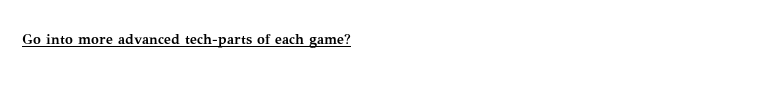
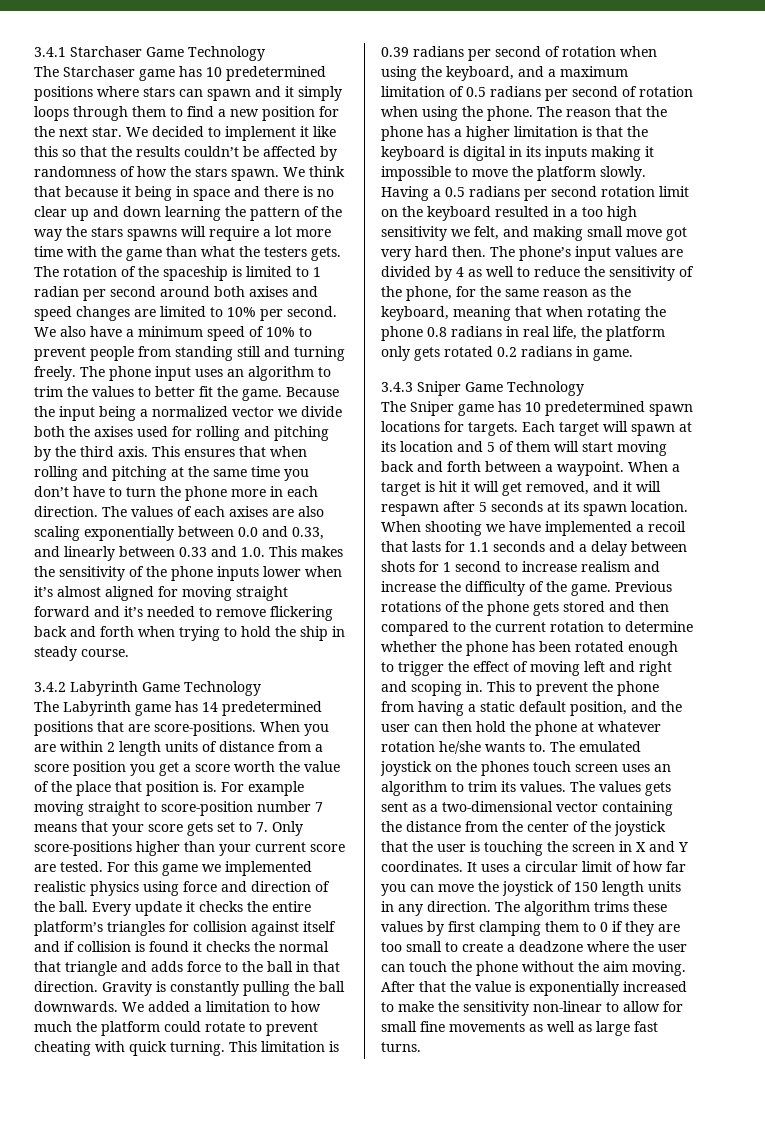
[22,33,351,48] Go into more advanced tech-parts of each game? -> [34,46,265,61] [34,66,326,81] [34,86,342,101] [34,106,339,121] [34,126,336,141] [34,146,337,161] [34,166,345,181] [34,186,334,201] [34,206,342,221] [34,226,331,241] [34,246,341,261] [34,266,321,281] [34,286,318,301] [34,306,337,321] [34,326,312,341] [34,346,345,361] [34,366,331,381] [34,386,339,401] [34,406,342,421] [34,426,329,441] [34,446,307,461] [34,466,309,481] [34,486,318,501] [34,506,324,517] [34,526,324,541] [34,546,343,561] [34,566,342,581] [34,586,288,601] [34,606,333,621] [34,626,345,641] [34,646,129,661] [34,681,261,696] [34,701,322,716] [34,721,329,736] [34,741,323,756] [34,761,340,776] [34,781,304,796] [34,801,323,816] [34,821,303,836] [34,841,345,856] [34,861,312,876] [34,881,330,896] [34,901,311,916] [34,921,336,936] [34,941,329,952] [34,961,340,976] [34,981,345,996] [34,1001,321,1012] [34,1021,318,1036] [34,1041,339,1056] [381,46,657,61] [381,66,628,81] [381,86,693,101] [381,106,667,121] [381,126,648,141] [381,146,654,161] [381,166,646,181] [381,186,689,201] [381,206,637,221] [381,226,687,241] [381,246,683,261] [381,266,694,281] [381,286,631,301] [381,306,666,321] [381,326,665,341] [381,346,633,361] [381,381,584,396] [381,401,693,416] [381,421,692,436] [381,441,667,456] [381,461,680,476] [381,481,661,496] [381,501,688,516] [381,521,686,536] [381,541,687,556] [381,561,660,572] [381,581,672,596] [381,601,669,616] [381,621,693,636] [381,641,678,656] [381,661,672,676] [381,681,659,696] [381,701,682,716] [381,721,661,736] [381,741,641,754] [380,761,671,776] [381,781,671,796] [381,801,673,816] [381,821,666,836] [381,841,688,856] [381,861,686,872] [381,881,681,896] [381,901,667,916] [381,921,680,936] [381,941,687,952] [381,961,686,976] [381,981,687,996] [381,1001,683,1016] [381,1021,658,1036] [381,1042,421,1052] 3.4.1 Starchaser Game Technology // The Starchaser game has 10 predetermined positions where stars can spawn and it simply loops through them to find a new position for the next star. We decided to implement it like this so that the results couldn’t be affected by randomness of how the stars spawn. We think that because it being in space and there is no clear up and down learning the pattern of the way the stars spawns will require a lot more time with the game than what the testers gets. The rotation of the spaceship is limited to 1 radian per second around both axises and speed changes are limited to 10% per second. We also have a minimum speed of 10% to prevent people from standing still and turning freely. The phone input uses an algorithm to trim the values to better fit the game. Because the input being a normalized vector we divide both the axises used for rolling and pitching by the third axis. This ensures that when rolling and pitching at the same time you don’t have to turn the phone more in each direction. The values of each axises are also scaling exponentially between 0.0 and 0.33, and linearly between 0.33 and 1.0. This makes the sensitivity of the phone inputs lower when it’s almost aligned for moving straight forward and it’s needed to remove flickering back and forth when trying to hold the ship in steady course. // 3.4.2 Labyrinth Game Technology // The Labyrinth game has 14 predetermined positions that are score-positions. When you are within 2 length units of distance from a score position you get a score worth the value of the place that position is. For example moving straight to score-position number 7 means that your score gets set to 7. Only score-positions higher than your current score are tested. For this game we implemented realistic physics using force and direction of the ball. Every update it checks the entire platform’s triangles for collision against itself and if collision is found it checks the normal that triangle and adds force to the ball in that direction. Gravity is constantly pulling the ball downwards. We added a limitation to how much the platform could rotate to prevent cheating with quick turning. This limitation is 0.39 radians per second of rotation when using the keyboard, and a maximum limitation of 0.5 radians per second of rotation when using the phone. The reason that the phone has a higher limitation is that the keyboard is digital in its inputs making it impossible to move the platform slowly. Having a 0.5 radians per second rotation limit on the keyboard resulted in a too high sensitivity we felt, and making small move got very hard then. The phone’s input values are divided by 4 as well to reduce the sensitivity of the phone, for the same reason as the keyboard, meaning that when rotating the phone 0.8 radians in real life, the platform only gets rotated 0.2 radians in game. // 3.4.3 Sniper Game Technology // The Sniper game has 10 predetermined spawn locations for targets. Each target will spawn at its location and 5 of them will start moving back and forth between a waypoint. When a target is hit it will get removed, and it will respawn after 5 seconds at its spawn location. When shooting we have implemented a recoil that lasts for 1.1 seconds and a delay between shots for 1 second to increase realism and increase the difficulty of the game. Previous rotations of the phone gets stored and then compared to the current rotation to determine whether the phone has been rotated enough to trigger the effect of moving left and right and scoping in. This to prevent the phone from having a static default position, and the user can then hold the phone at whatever rotation he/she wants to. The emulated joystick on the phones touch screen uses an algorithm to trim its values. The values gets sent as a two-dimensional vector containing the distance from the center of the joystick that the user is touching the screen in X and Y coordinates. It uses a circular limit of how far you can move the joystick of 150 length units in any direction. The algorithm trims these values by first clamping them to 0 if they are too small to create a deadzone where the user can touch the phone without the aim moving. After that the value is exponentially increased to make the sensitivity non-linear to allow for small fine movements as well as large fast turns.

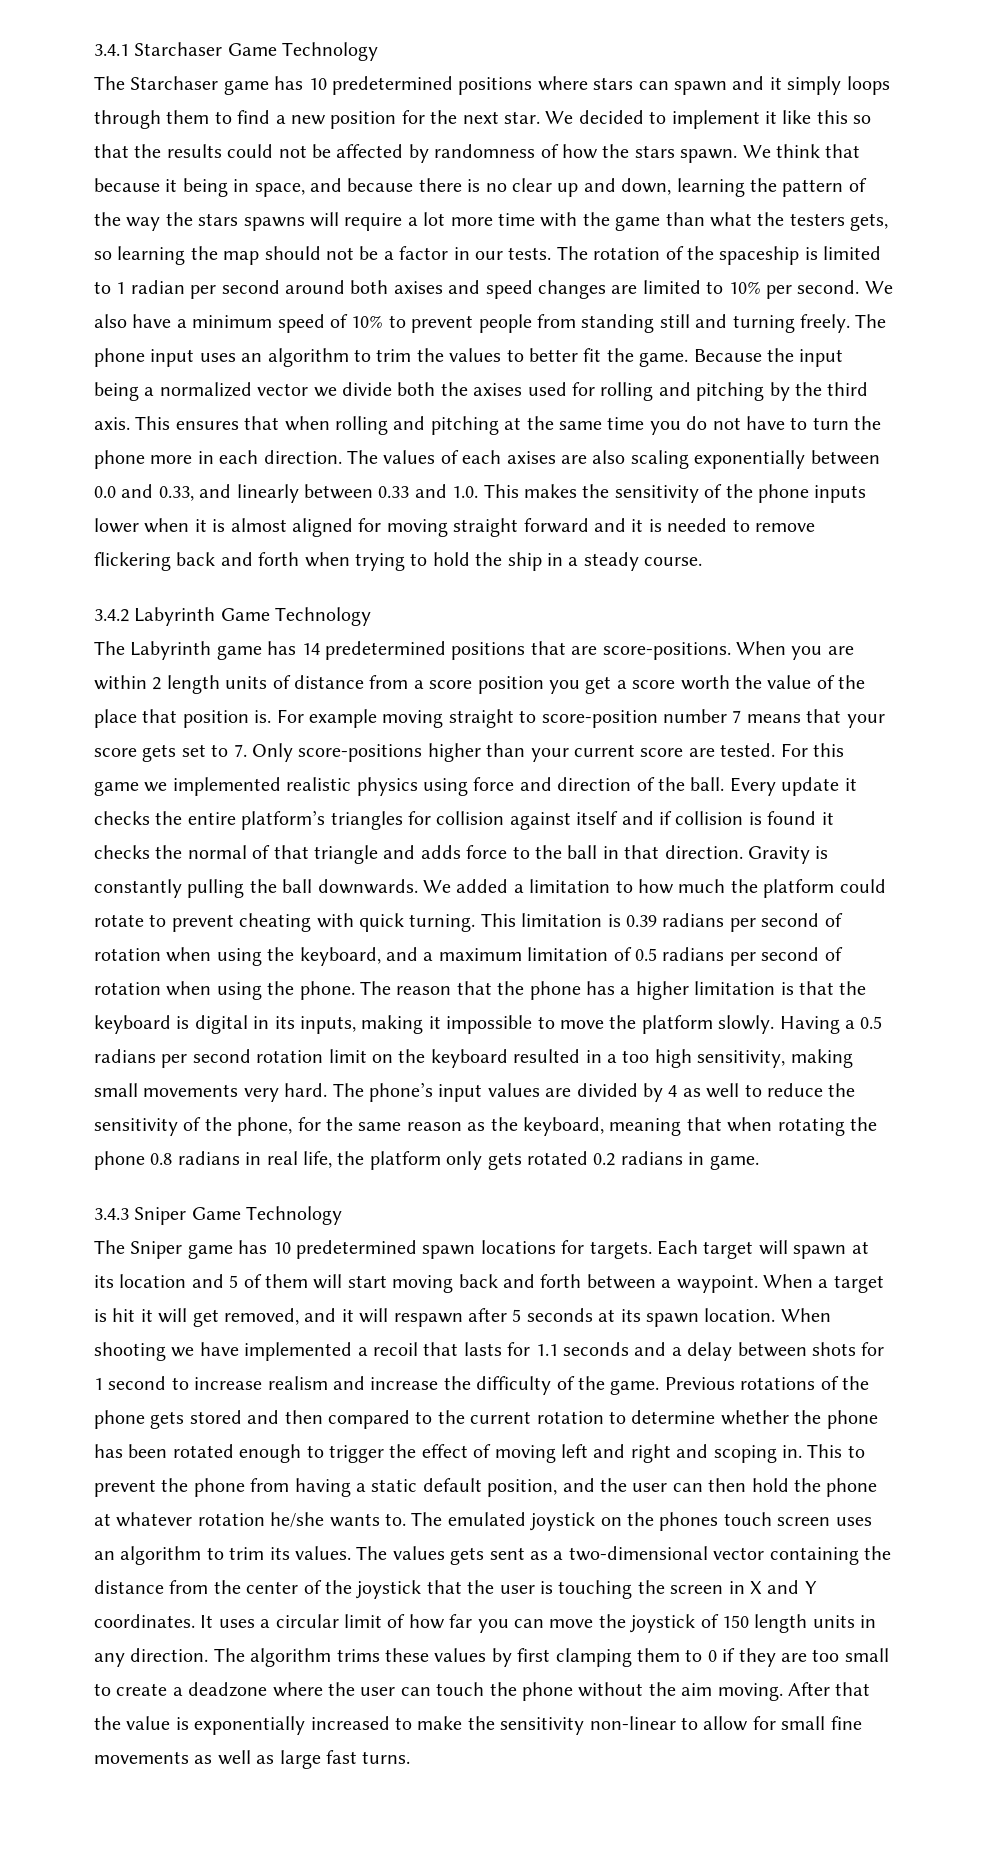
[184,146,239,157] couldn’t -> [227,144,307,158] could not
[193,186,260,201] space and -> [254,178,414,197] space, and because
[123,206,161,217] down -> [621,178,672,195] down,
[311,247,341,261] gets. -> [850,213,889,231] [94,246,552,265] gets, so learning the map should not be a factor in our tests.
[34,486,69,497] don’t -> [686,416,741,430] do not
[34,586,53,597] it’s -> [194,519,226,532] it is
[124,606,143,617] it’s -> [631,519,662,532] it is
(345, 631) none -> [568,557,579,566] a
(329, 946) none -> [252,845,271,859] of
[545,146,587,161] inputs -> [300,1016,356,1034] inputs,
[381,226,687,241] [381,246,486,261] sensitivity we felt, and making small move got very hard then. -> [697,1049,853,1068] [94,1083,328,1102] sensitivity, making small movements very hard.

